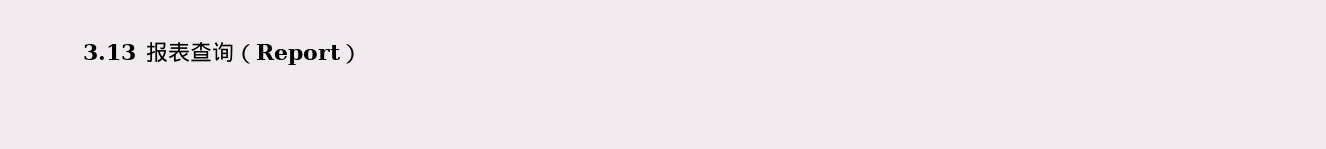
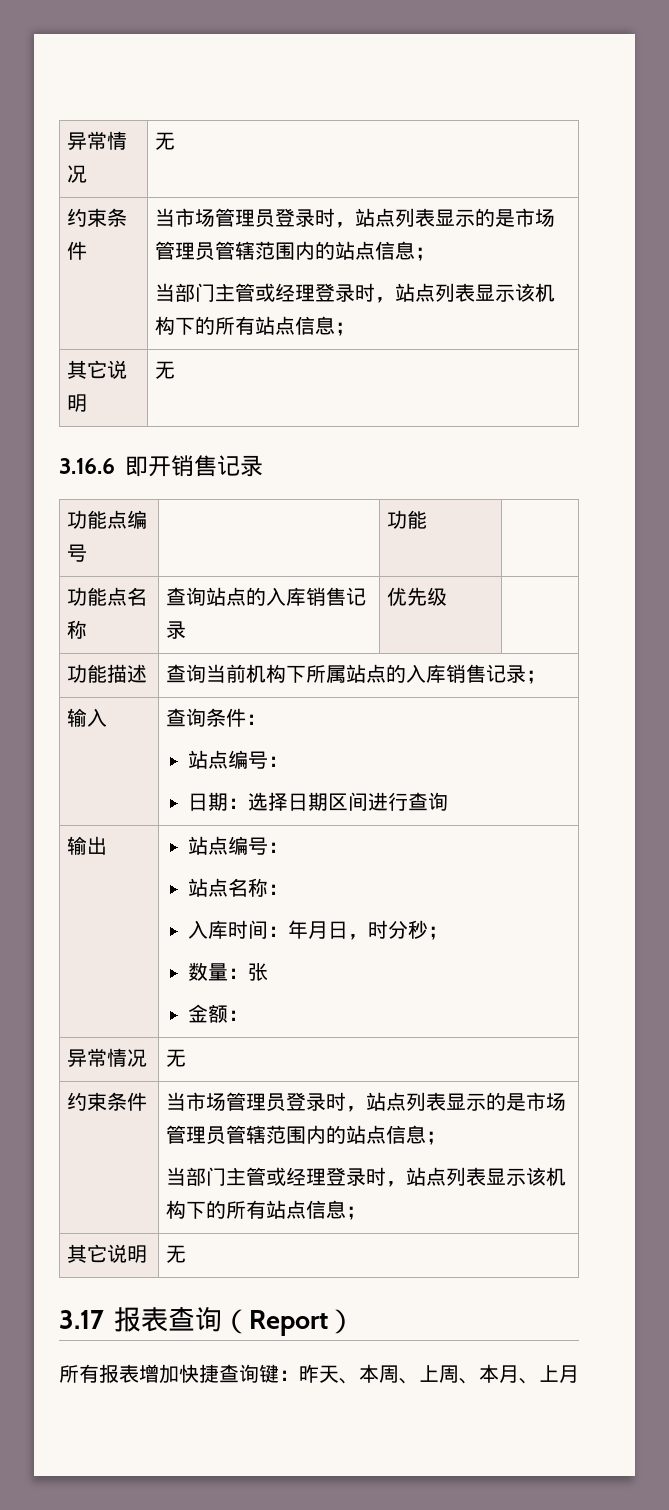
[83,42,362,65] 3.13报表查询（Report） -> [67,131,128,150] [67,165,88,183] [155,132,176,150] [67,208,128,227] [67,241,88,260] [155,208,556,228] [155,241,436,261] [155,283,556,303] [155,316,356,336] [67,360,128,379] [67,394,88,412] [155,361,176,379] [59,455,263,477] [67,510,148,529] [67,544,88,562] [387,510,428,529] [67,587,148,606] [67,620,88,639] [166,587,367,606] [166,621,187,639] [387,587,448,606] [67,664,148,683] [166,664,547,684] [67,708,108,727] [166,708,267,727] [188,750,289,769] [188,792,449,811] [67,836,108,855] [188,836,289,855] [188,878,289,897] [188,920,449,940] [188,962,269,981] [188,1004,249,1023] [67,1048,148,1067] [166,1049,187,1067] [67,1092,148,1111] [166,1092,567,1112] [166,1125,447,1145] [166,1167,567,1187] [166,1200,367,1220] [67,1244,148,1263] [166,1245,187,1263] [59,1306,355,1336] [59,1364,579,1384] 异常情况 | 无 // 约束条件 | 当市场管理员登录时，站点列表显示的是市场管理员管辖范围内的站点信息； // 当部门主管或经理登录时，站点列表显示该机构下的所有站点信息； // 其它说明 | 无 // 3.16.6即开销售记录 // 功能点编号 | | 功能 | // 功能点名称 | 查询站点的入库销售记录 | 优先级 | // 功能描述 | 查询当前机构下所属站点的入库销售记录； // 输入 | 查询条件： // 站点编号： // 日期：选择日期区间进行查询 // 输出 | 站点编号： // 站点名称： // 入库时间：年月日，时分秒； // 数量：张 // 金额： // 异常情况 | 无 // 约束条件 | 当市场管理员登录时，站点列表显示的是市场管理员管辖范围内的站点信息； // 当部门主管或经理登录时，站点列表显示该机构下的所有站点信息； // 其它说明 | 无 // 3.17报表查询（Report） // 所有报表增加快捷查询键：昨天、本周、上周、本月、上月

